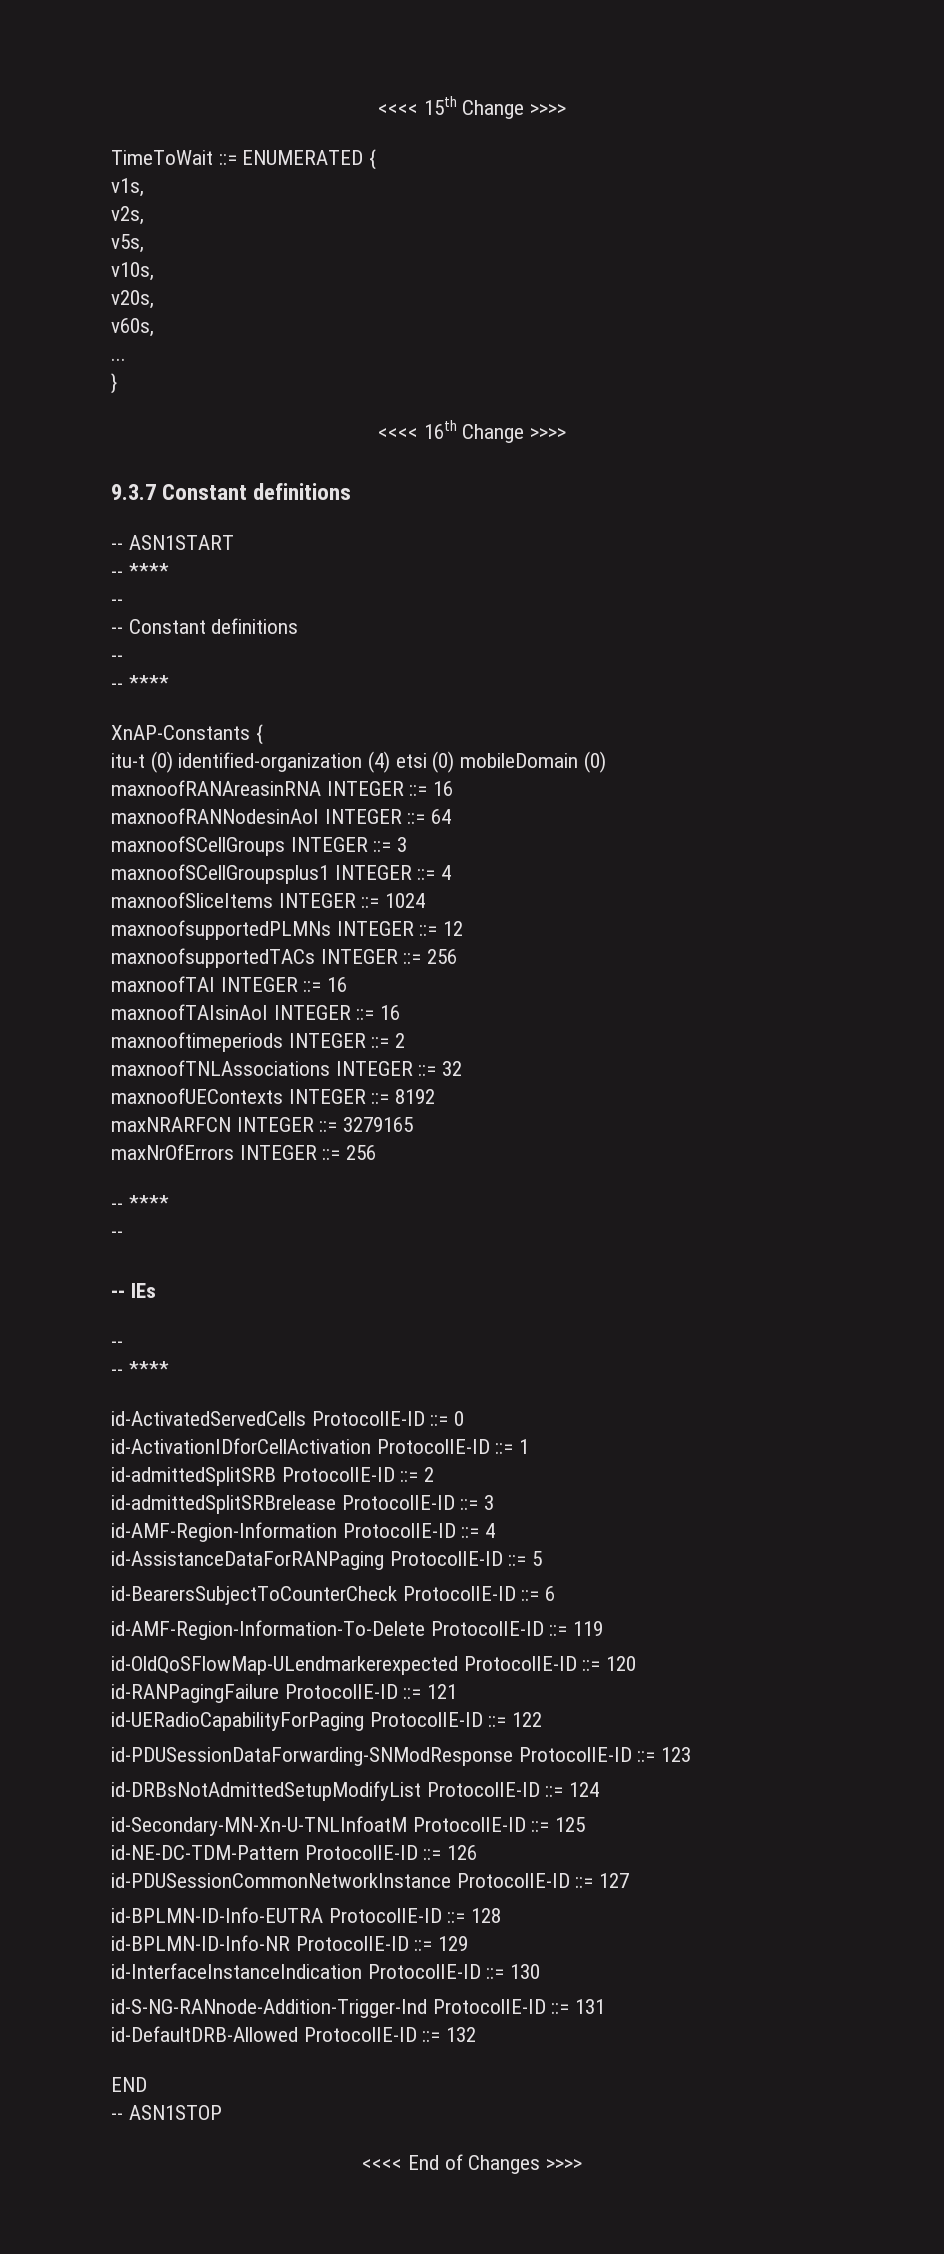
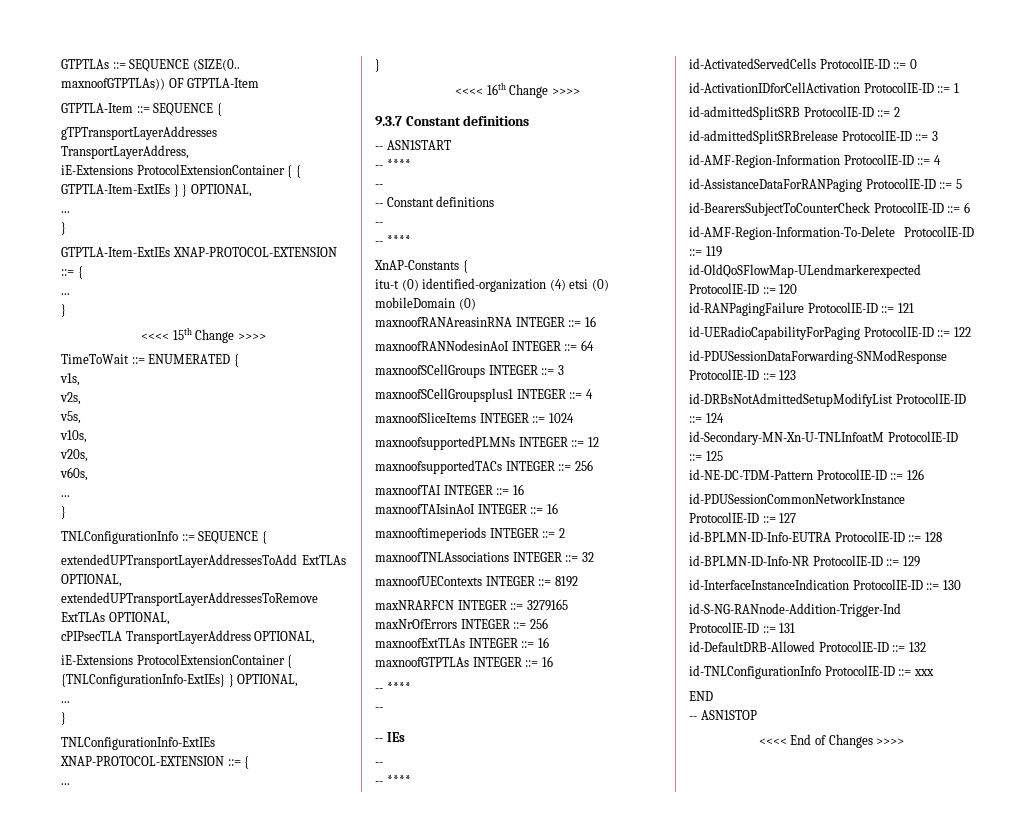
(377, 109) none -> [61,59,240,72] [61,78,260,90] [61,103,222,116] [61,126,217,140] [61,145,189,159] [61,164,301,178] [61,184,252,197] [61,211,70,213] [61,222,66,235] [61,247,337,257] [61,266,83,279] [61,293,70,295] [61,304,66,317] GTPTLAs ::= SEQUENCE (SIZE(0.. maxnoofGTPTLAs)) OF GTPTLA-Item // GTPTLA-Item ::= SEQUENCE { // gTPTransportLayerAddresses TransportLayerAddress, // iE-Extensions ProtocolExtensionContainer { { GTPTLA-Item-ExtIEs } } OPTIONAL, // ... // } // GTPTLA-Item-ExtIEs XNAP-PROTOCOL-EXTENSION ::= { // ... // } //
(117, 383) none -> [61,531,267,544] [61,554,346,568] [61,574,122,587] [61,592,318,606] [61,612,170,625] [61,630,316,644] [61,654,293,668] [61,674,299,687] [61,701,70,703] [61,712,66,725] [61,737,215,750] [60,756,250,769] [61,783,70,785] [375,59,380,72] // TNLConfigurationInfo ::= SEQUENCE { // extendedUPTransportLayerAddressesToAdd ExtTLAs OPTIONAL, extendedUPTransportLayerAddressesToRemove ExtTLAs OPTIONAL, // cPIPsecTLA TransportLayerAddress OPTIONAL, // iE-Extensions ProtocolExtensionContainer { {TNLConfigurationInfo-ExtIEs} } OPTIONAL, // ... // } // TNLConfigurationInfo-ExtIEs XNAP-PROTOCOL-EXTENSION ::= { // ... // }
(377, 1152) none -> [375,637,549,648] [375,656,553,667] // maxnoofExtTLAs INTEGER ::= 16 // maxnoofGTPTLAs INTEGER ::= 16
(477, 2034) none -> [689,665,934,679] // id-TNLConfigurationInfo ProtocolIE-ID ::= xxx

